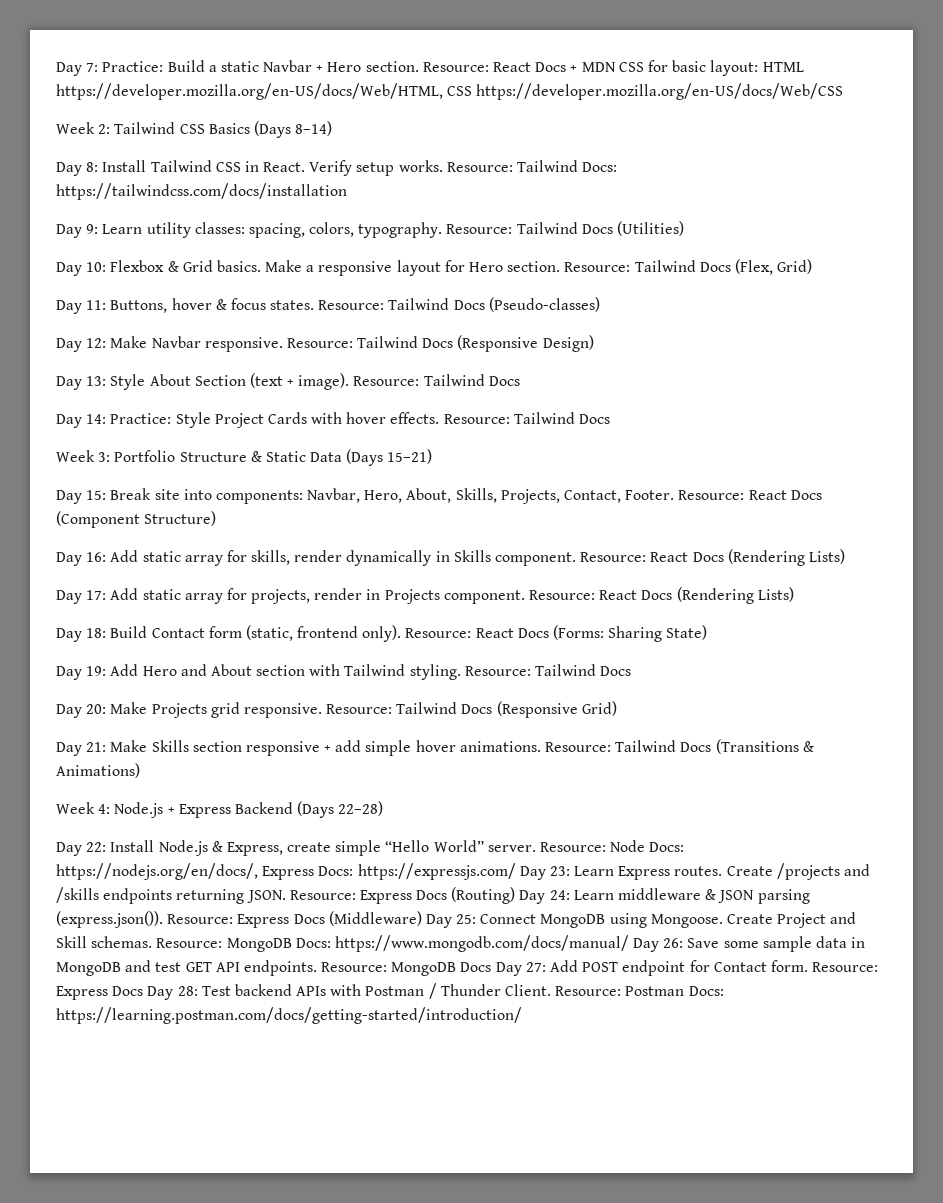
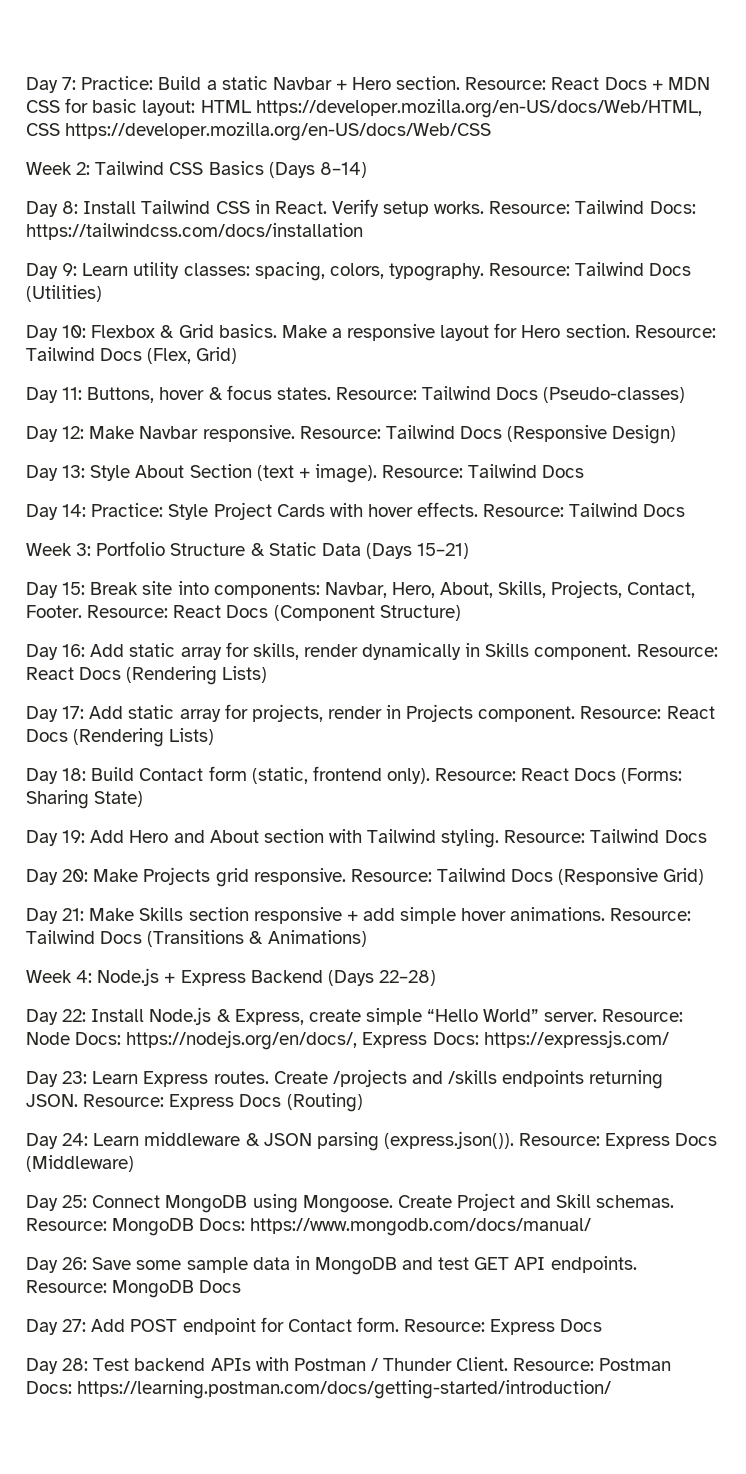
(516, 871) none -> (669, 1039) //
(516, 895) none -> (363, 1102) //
(422, 918) none -> (134, 1163) //
(629, 943) none -> (592, 1227) //
(492, 967) none -> (242, 1286) //
(144, 991) none -> (603, 1325) //

